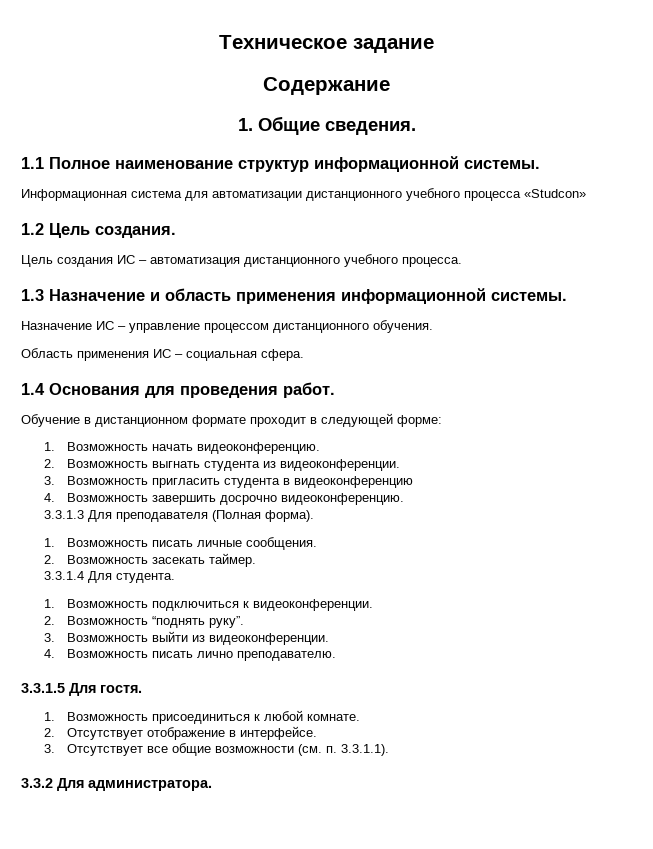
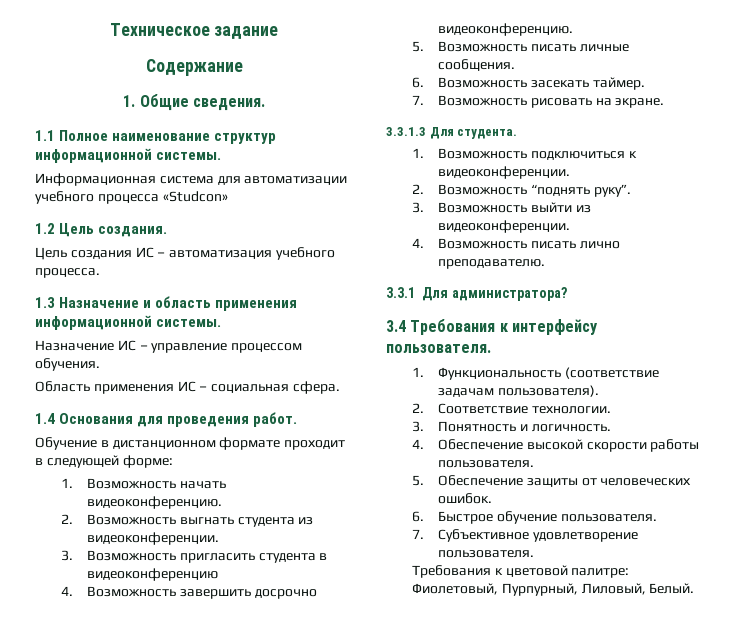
[306,191,402,201] дистанционного -> (348, 180) none
[244,257,340,267] дистанционного -> (273, 254) none
[273,323,369,333] дистанционного -> (303, 348) none
[43,510,314,522] [43,538,55,547] 3.3.1.3 Для преподавателя (Полная форма). // 1. -> [412,41,425,52] 5.
[43,555,55,564] 2. -> [412,77,425,88] 6.
[43,571,84,580] 3.3.1.4 -> [412,95,665,108] [386,127,426,136] 7. Возможность рисовать на экране. // 3.3.1.3
[21,683,142,696] [43,710,360,724] [43,726,317,740] [43,743,389,756] [21,778,212,791] 3.3.1.5 Для гостя. // 1. Возможность присоединиться к любой комнате. // 2. Отсутствует отображение в интерфейсе. // 3. Отсутствует все общие возможности (см. п. 3.3.1.1). // 3.3.2 Для администратора. -> [386,287,567,301] [386,319,598,335] [386,344,491,353] [412,367,659,380] [438,385,599,397] [412,403,611,414] [412,421,611,432] [412,439,700,452] [438,460,535,468] [412,475,692,487] [438,493,493,504] [412,511,657,524] [412,529,638,542] [438,550,535,558] [412,565,630,578] [412,583,695,596] 3.3.1 Для администратора? // 3.4 Требования к интерфейсу пользователя. // 1. Функциональность (соответствие задачам пользователя). // 2. Соответствие технологии. // 3. Понятность и логичность. // 4. Обеспечение высокой скорости работы пользователя. // 5. Обеспечение защиты от человеческих ошибок. // 6. Быстрое обучение пользователя. // 7. Субъективное удовлетворение пользователя. // Требования к цветовой палитре: Фиолетовый, Пурпурный, Лиловый, Белый.

